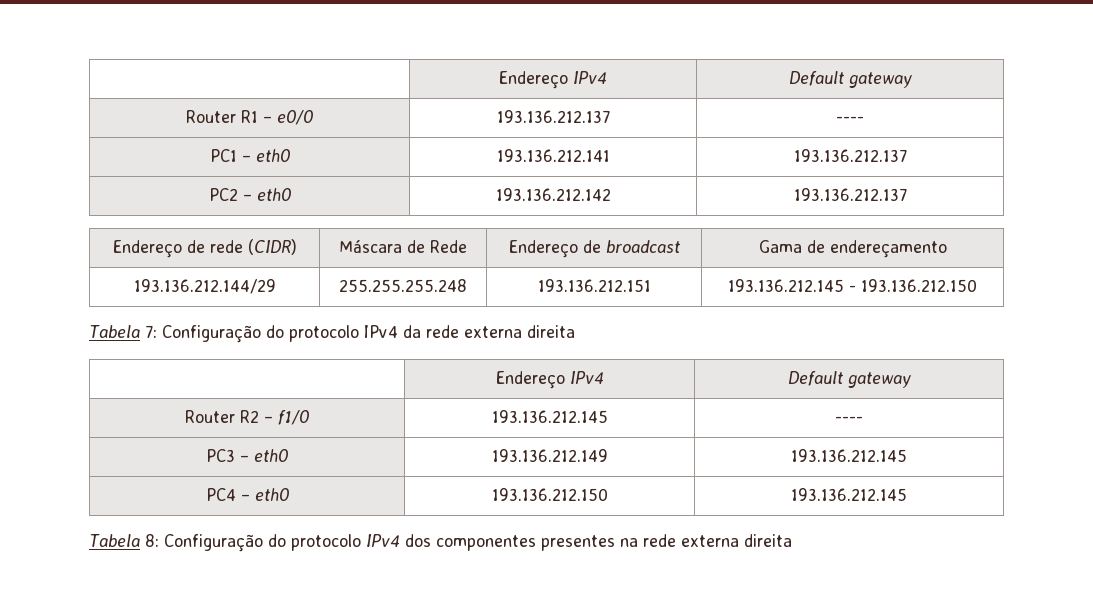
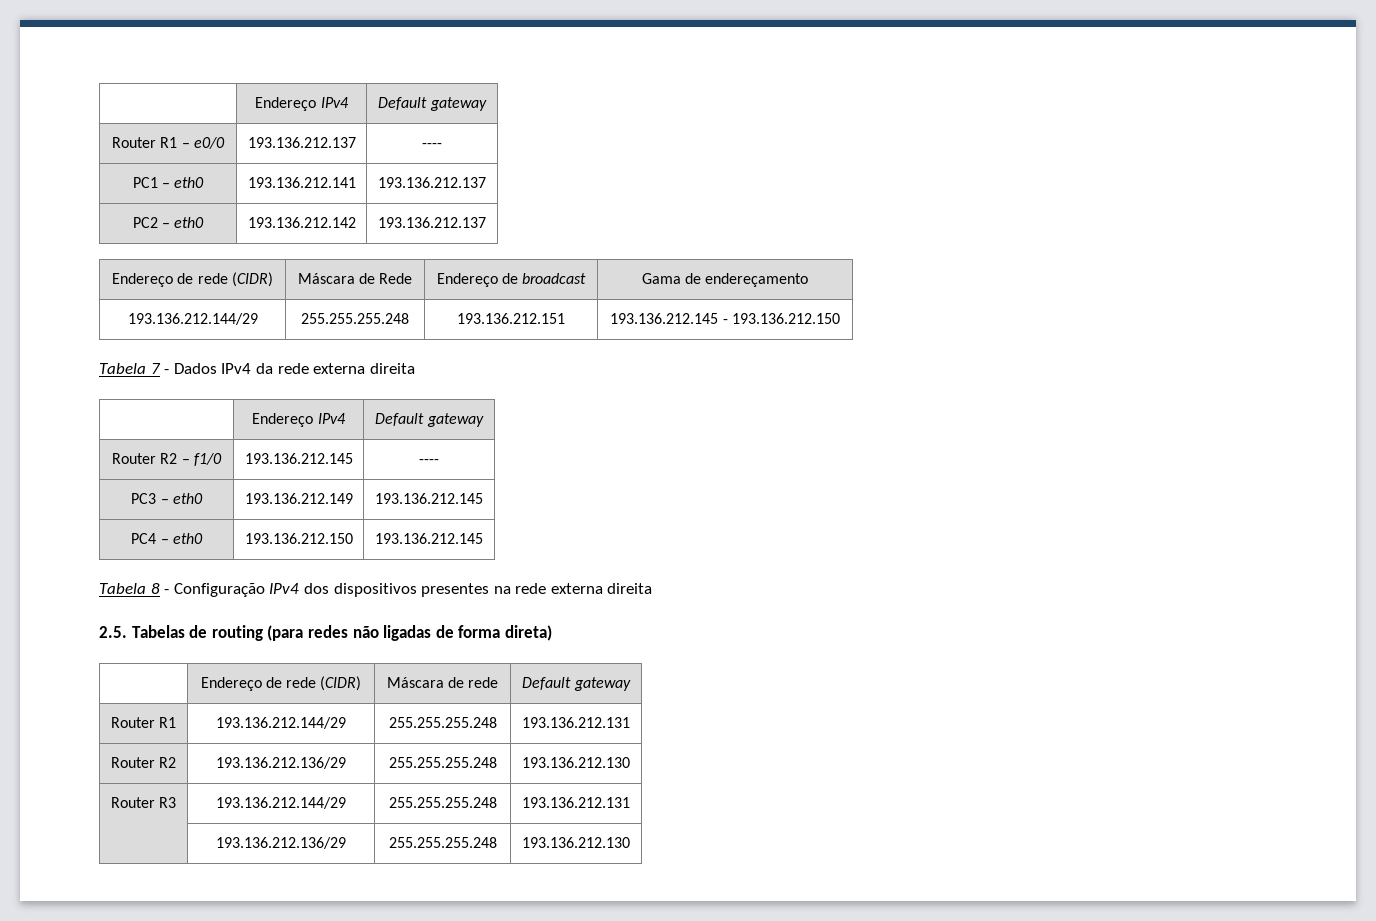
[144,325,359,343] 7: Configuração do protocolo -> [150,363,217,374] 7 - Dados
[144,534,361,552] 8: Configuração do protocolo -> [150,583,265,597] 8 - Configuração
[435,535,536,551] componentes -> [333,583,417,597] dispositivos
(792, 540) none -> [99,625,552,641] [200,676,362,691] [386,677,499,688] [522,677,631,691] [110,717,177,728] [216,717,346,729] [388,717,497,728] [522,717,630,728] [110,757,177,768] [216,757,346,769] [388,757,497,768] [522,757,630,768] [110,797,177,808] [216,797,346,809] [388,797,497,808] [522,797,630,808] [216,837,346,849] [388,837,497,848] [522,837,630,848] // 2.5. Tabelas de routing (para redes não ligadas de forma direta) // | Endereço de rede (CIDR) | Máscara de rede | Default gateway // Router R1 | 193.136.212.144/29 | 255.255.255.248 | 193.136.212.131 // Router R2 | 193.136.212.136/29 | 255.255.255.248 | 193.136.212.130 // Router R3 | 193.136.212.144/29 | 255.255.255.248 | 193.136.212.131 // | 193.136.212.136/29 | 255.255.255.248 | 193.136.212.130

